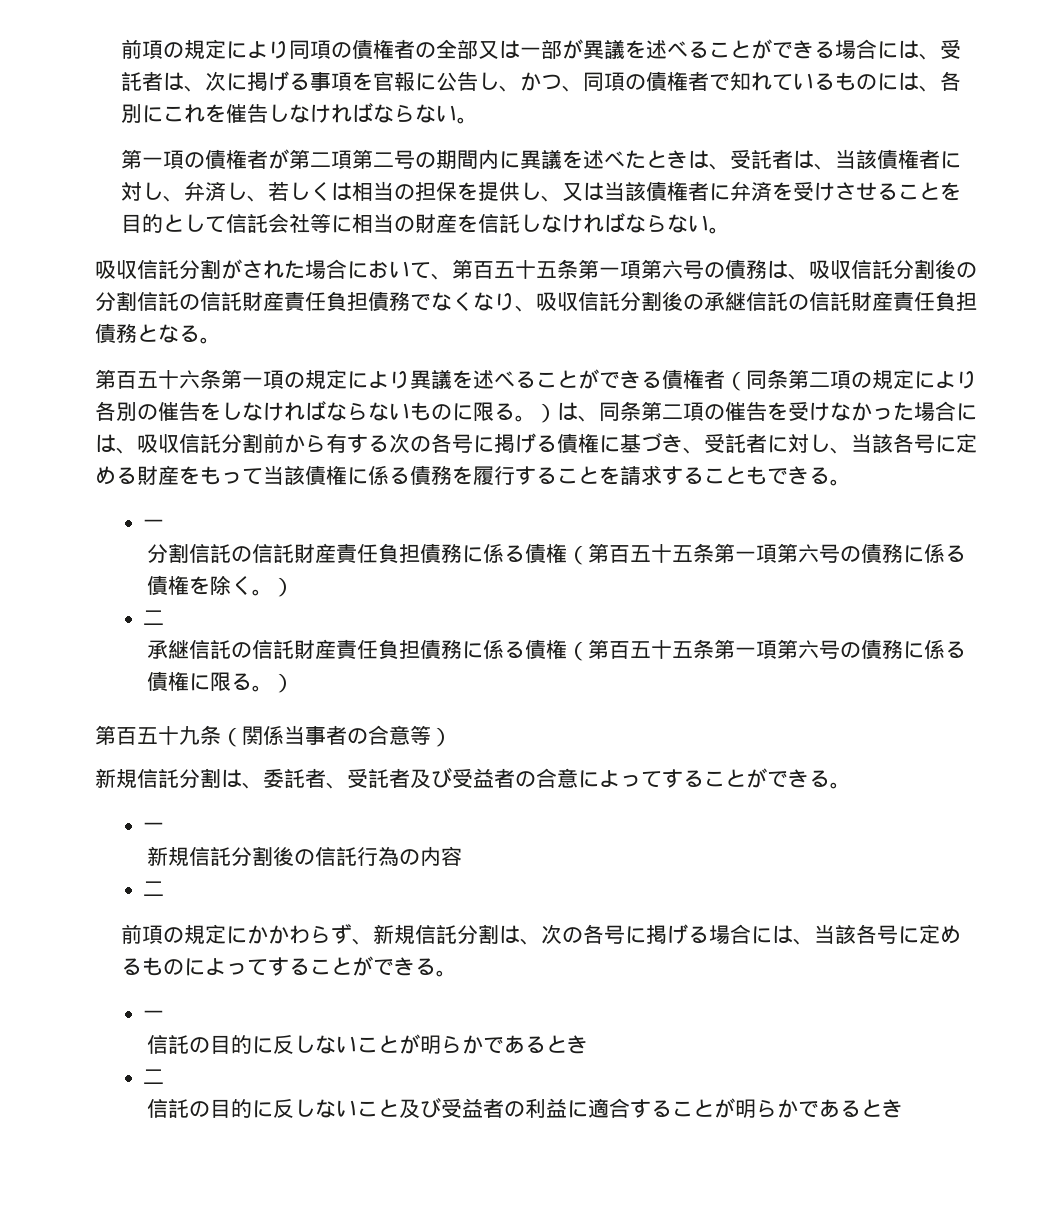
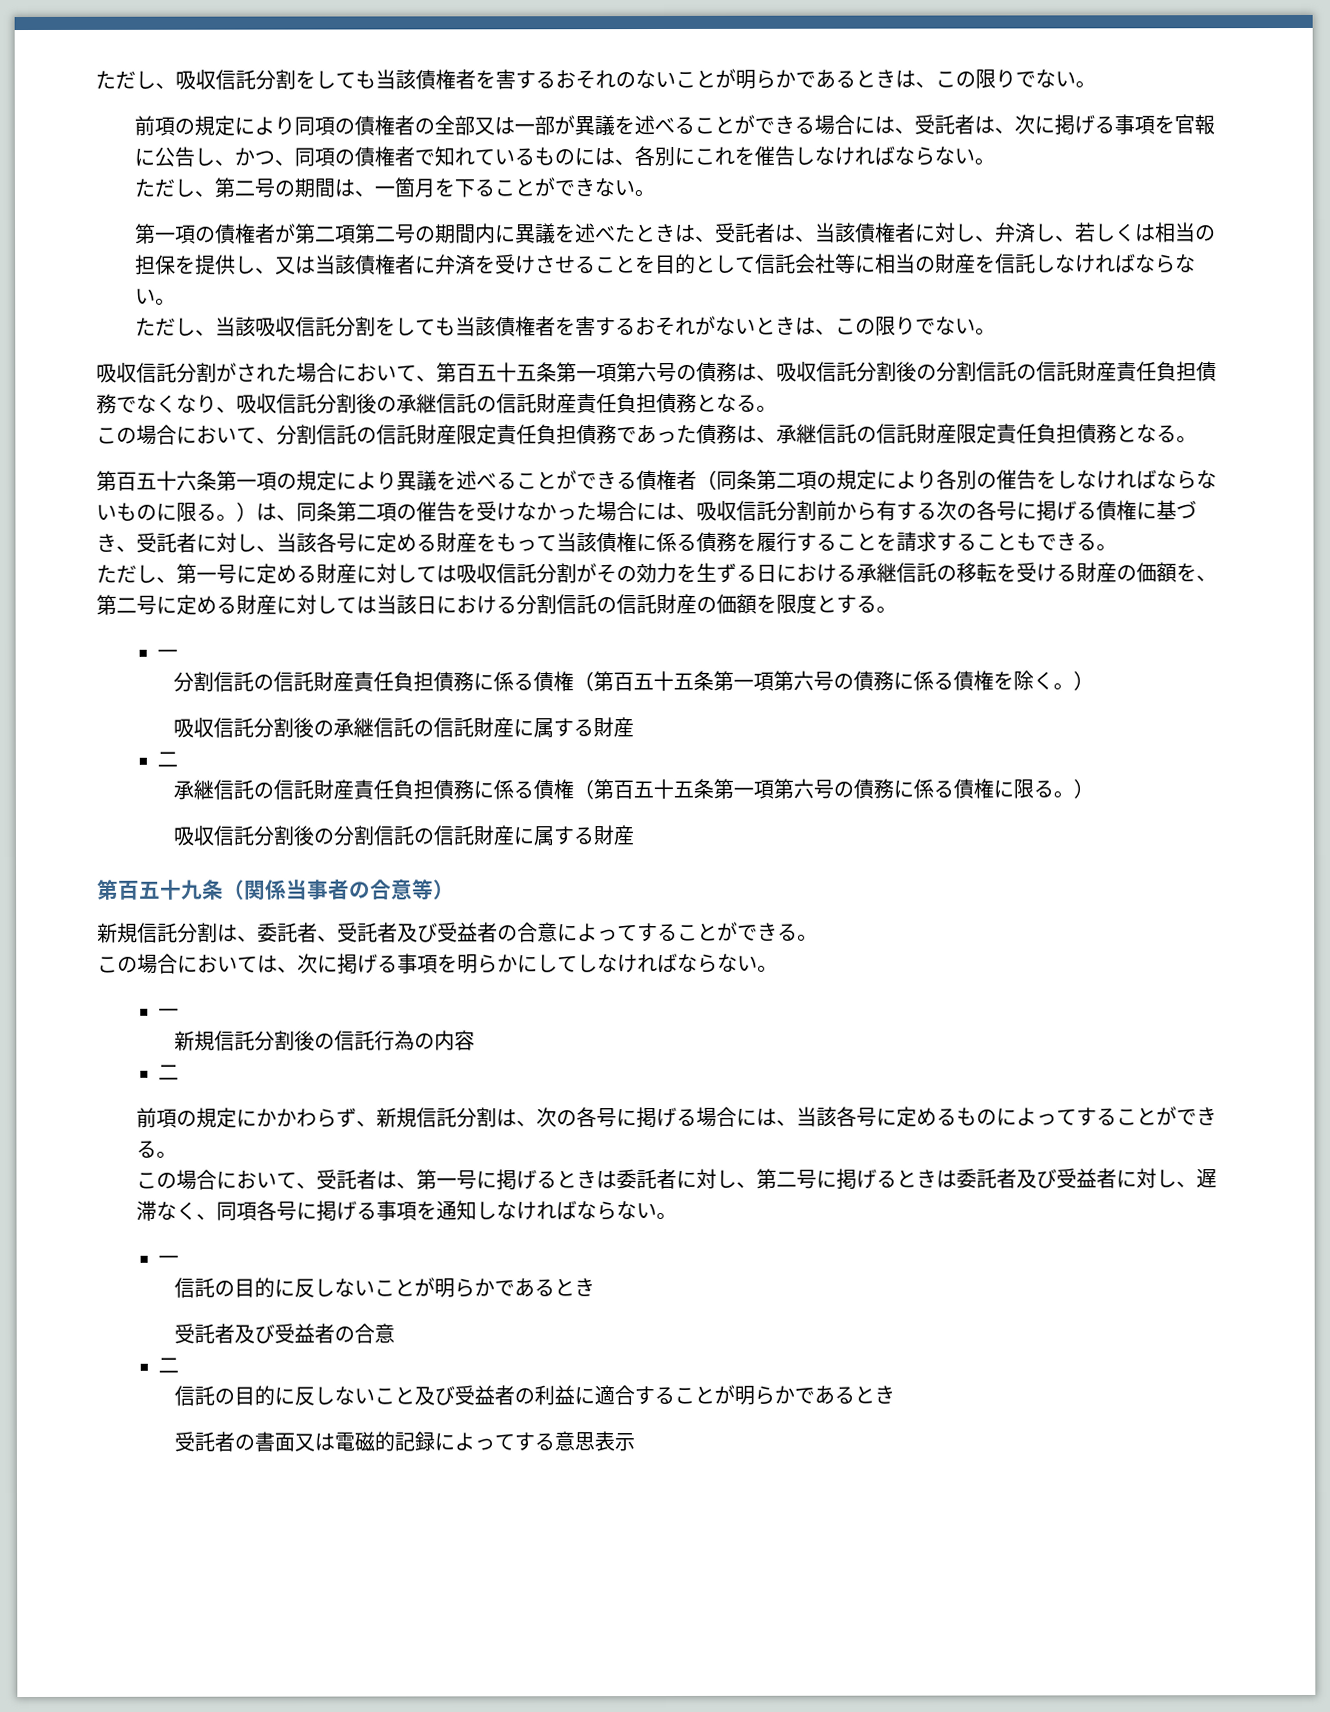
(120, 49) none -> [95,68,1096,90] ただし、吸収信託分割をしても当該債権者を害するおそれのないことが明らかであるときは、この限りでない。 //
(478, 120) none -> [133,177,655,198] // ただし、第二号の期間は、一箇月を下ることができない。
(730, 230) none -> [134,315,996,337] // ただし、当該吸収信託分割をしても当該債権者を害するおそれがないときは、この限りでない。
(221, 340) none -> [96,423,1197,445] // この場合において、分割信託の信託財産限定責任負担債務であった債務は、承継信託の信託財産限定責任負担債務となる。
(851, 482) none -> [96,562,1217,584] [96,593,897,615] // ただし、第一号に定める財産に対しては吸収信託分割がその効力を生ずる日における承継信託の移転を受ける財産の価額を、第二号に定める財産に対しては当該日における分割信託の信託財産の価額を限度とする。
(294, 587) none -> [173,717,635,739] // 吸収信託分割後の承継信託の信託財産に属する財産
(294, 683) none -> [173,825,635,847] // 吸収信託分割後の分割信託の信託財産に属する財産
(851, 785) none -> [97,952,778,975] // この場合においては、次に掲げる事項を明らかにしてしなければならない。
(457, 973) none -> [135,1168,1217,1191] [135,1200,677,1222] // この場合において、受託者は、第一号に掲げるときは委託者に対し、第二号に掲げるときは委託者及び受益者に対し、遅滞なく、同項各号に掲げる事項を通知しなければならない。
(588, 1044) none -> [174,1323,396,1344] // 受託者及び受益者の合意
(903, 1108) none -> [174,1431,636,1452] // 受託者の書面又は電磁的記録によってする意思表示

